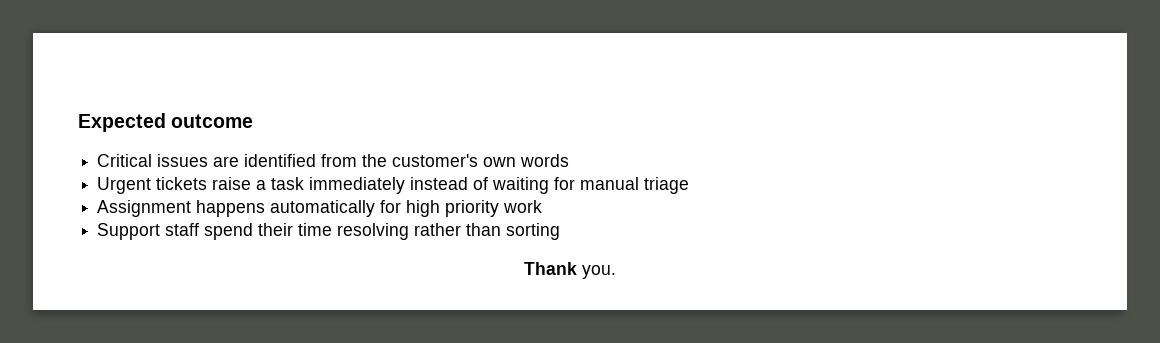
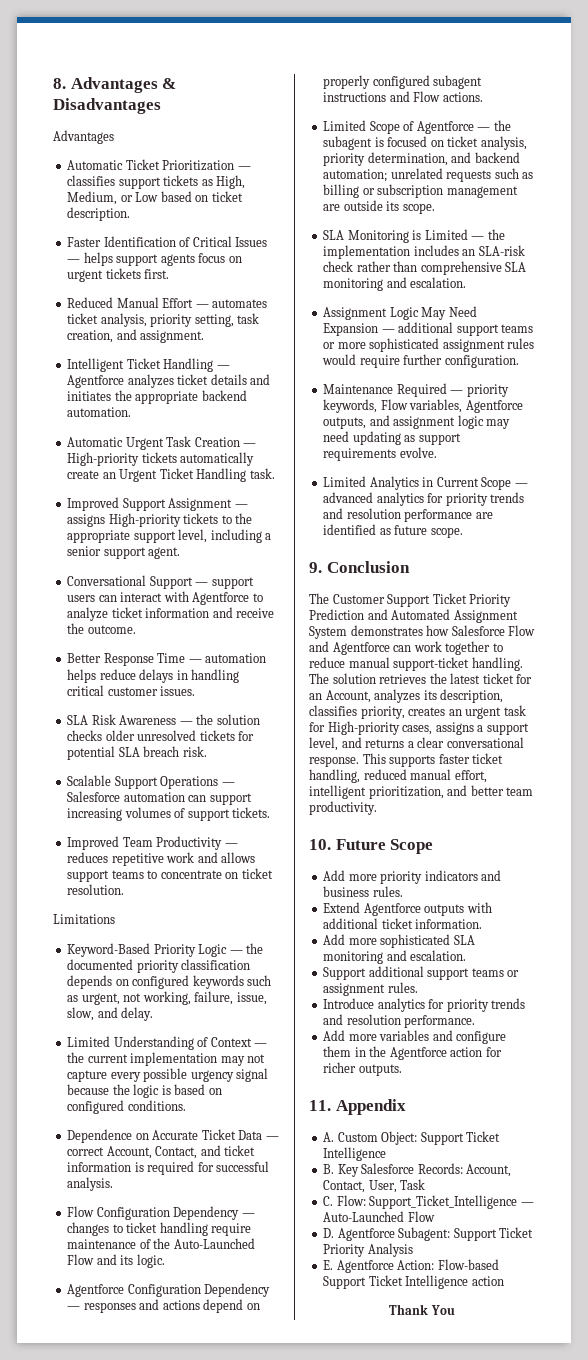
[78,113,254,132] [97,154,570,167] [97,177,690,194] [97,200,543,217] [97,223,561,240] Expected outcome // Critical issues are identified from the customer's own words // Urgent tickets raise a task immediately instead of waiting for manual triage // Assignment happens automatically for high priority work // Support staff spend their time resolving rather than sorting -> [53,77,177,93] [53,98,161,114] [53,130,114,144] [67,159,251,171] [67,175,246,189] [67,191,243,205] [67,207,131,221] [67,236,268,247] [67,252,242,266] [67,268,170,282] [67,297,268,308] [67,313,260,327] [67,329,205,343] [67,358,230,372] [67,374,271,388] [67,390,247,404] [67,407,132,417] [67,436,257,450] [67,452,255,466] [67,468,275,482] [67,497,248,511] [67,513,253,527] [67,529,272,543] [67,546,181,559] [67,575,254,589] [67,591,263,605] [67,607,275,621] [67,623,136,634] [67,653,267,666] [67,669,240,683] [67,685,196,696] [67,714,260,725] [67,730,255,741] [67,746,207,760] [67,775,235,789] [67,791,252,805] [67,807,271,821] [67,836,238,850] [67,852,256,866] [67,868,273,882] [67,884,125,895] [53,914,115,924] [67,943,264,957] [67,959,251,973] [67,975,272,989] [67,991,267,1005] [67,1007,154,1021] [67,1036,268,1050] [67,1052,266,1066] [67,1068,269,1082] [67,1084,222,1098] [67,1100,186,1114] [67,1129,279,1143] [67,1145,256,1159] [67,1161,270,1175] [67,1177,114,1191] [67,1206,255,1220] [67,1222,252,1236] [67,1238,255,1249] [67,1254,165,1268] [67,1283,271,1297] [67,1299,260,1313] [323,75,483,89] [323,91,483,102] [323,120,511,134] [323,136,527,150] [323,152,520,166] [323,168,534,182] [323,184,518,198] [323,200,435,214] [323,229,505,243] [323,245,525,259] [323,261,527,275] [323,277,467,291] [323,306,477,320] [323,322,534,336] [323,338,535,352] [322,354,519,368] [323,383,509,397] [323,399,523,413] [323,415,511,429] [323,431,461,445] [323,447,437,461] [323,476,528,490] [323,492,525,506] [323,508,493,522] [323,524,463,538] [309,561,410,573] [309,593,512,607] [309,609,518,623] [309,625,536,639] [309,641,503,655] [309,657,523,671] [309,673,533,684] [309,689,504,703] [309,705,526,719] [309,721,529,735] [309,737,524,751] [309,753,504,767] [309,769,487,783] [309,785,534,799] [309,801,377,815] [309,839,434,854] [323,870,502,884] [323,886,403,897] [323,902,492,916] [323,918,483,929] [323,934,475,948] [323,950,467,964] [323,966,520,980] [323,982,418,996] [323,998,526,1012] [323,1014,476,1028] [323,1030,507,1044] [323,1046,502,1060] [323,1062,402,1076] [309,1099,406,1115] [323,1131,501,1145] [323,1147,387,1161] [323,1163,512,1177] [323,1179,426,1193] [323,1195,534,1209] [323,1211,435,1222] [323,1227,534,1241] [323,1243,413,1257] [323,1259,499,1273] [323,1275,504,1289] 8. Advantages & Disadvantages // Advantages // Automatic Ticket Prioritization — classifies support tickets as High, Medium, or Low based on ticket description. // Faster Identification of Critical Issues — helps support agents focus on urgent tickets first. // Reduced Manual Effort — automates ticket analysis, priority setting, task creation, and assignment. // Intelligent Ticket Handling — Agentforce analyzes ticket details and initiates the appropriate backend automation. // Automatic Urgent Task Creation — High-priority tickets automatically create an Urgent Ticket Handling task. // Improved Support Assignment — assigns High-priority tickets to the appropriate support level, including a senior support agent. // Conversational Support — support users can interact with Agentforce to analyze ticket information and receive the outcome. // Better Response Time — automation helps reduce delays in handling critical customer issues. // SLA Risk Awareness — the solution checks older unresolved tickets for potential SLA breach risk. // Scalable Support Operations — Salesforce automation can support increasing volumes of support tickets. // Improved Team Productivity — reduces repetitive work and allows support teams to concentrate on ticket resolution. // Limitations // Keyword-Based Priority Logic — the documented priority classification depends on configured keywords such as urgent, not working, failure, issue, slow, and delay. // Limited Understanding of Context — the current implementation may not capture every possible urgency signal because the logic is based on configured conditions. // Dependence on Accurate Ticket Data — correct Account, Contact, and ticket information is required for successful analysis. // Flow Configuration Dependency — changes to ticket handling require maintenance of the Auto-Launched Flow and its logic. // Agentforce Configuration Dependency — responses and actions depend on properly configured subagent instructions and Flow actions. // Limited Scope of Agentforce — the subagent is focused on ticket analysis, priority determination, and backend automation; unrelated requests such as billing or subscription management are outside its scope. // SLA Monitoring is Limited — the implementation includes an SLA-risk check rather than comprehensive SLA monitoring and escalation. // Assignment Logic May Need Expansion — additional support teams or more sophisticated assignment rules would require further configuration. // Maintenance Required — priority keywords, Flow variables, Agentforce outputs, and assignment logic may need updating as support requirements evolve. // Limited Analytics in Current Scope — advanced analytics for priority trends and resolution performance are identified as future scope. // 9. Conclusion // The Customer Support Ticket Priority Prediction and Automated Assignment System demonstrates how Salesforce Flow and Agentforce can work together to reduce manual support-ticket handling. The solution retrieves the latest ticket for an Account, analyzes its description, classifies priority, creates an urgent task for High-priority cases, assigns a support level, and returns a clear conversational response. This supports faster ticket handling, reduced manual effort, intelligent prioritization, and better team productivity. // 10. Future Scope // Add more priority indicators and business rules. // Extend Agentforce outputs with additional ticket information. // Add more sophisticated SLA monitoring and escalation. // Support additional support teams or assignment rules. // Introduce analytics for priority trends and resolution performance. // Add more variables and configure them in the Agentforce action for richer outputs. // 11. Appendix // A. Custom Object: Support Ticket Intelligence // B. Key Salesforce Records: Account, Contact, User, Task // C. Flow: Support_Ticket_Intelligence — Auto-Launched Flow // D. Agentforce Subagent: Support Ticket Priority Analysis // E. Agentforce Action: Flow-based Support Ticket Intelligence action
[582,265,616,279] you. -> [430,1305,455,1315] You

